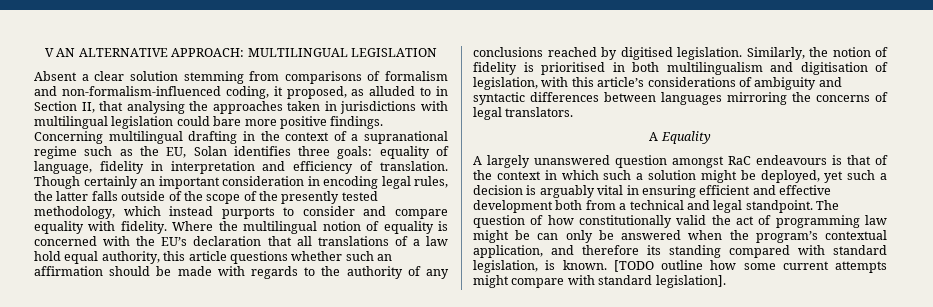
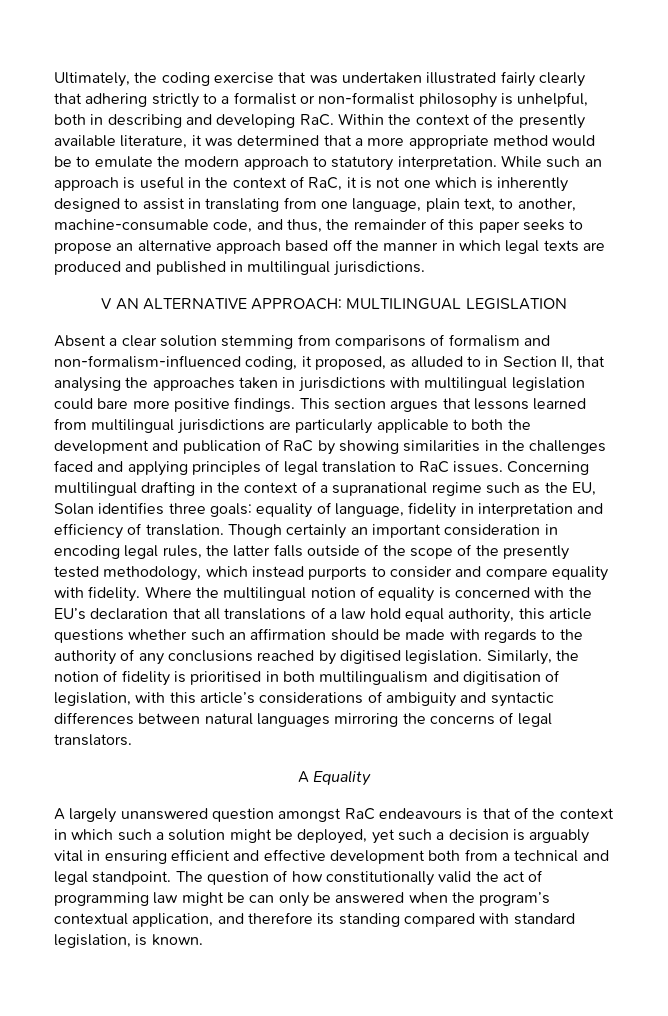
(45, 52) none -> [54,71,585,87] [54,92,589,108] [54,113,585,129] [54,135,596,149] [54,155,602,171] [54,176,569,192] [54,197,576,212] [54,218,584,233] [54,239,605,254] [54,261,425,276] Ultimately, the coding exercise that was undertaken illustrated fairly clearly that adhering strictly to a formalist or non-formalist philosophy is unhelpful, both in describing and developing RaC. Within the context of the presently available literature, it was determined that a more appropriate method would be to emulate the modern approach to statutory interpretation. While such an approach is useful in the context of RaC, it is not one which is inherently designed to assist in translating from one language, plain text, to another, machine-consumable code, and thus, the remainder of this paper seeks to propose an alternative approach based off the manner in which legal texts are produced and published in multilingual jurisdictions. //
(384, 122) none -> [299,398,587,412] [54,418,531,434] [54,439,607,455] [54,460,503,476] This section argues that lessons learned from multilingual jurisdictions are particularly applicable to both the development and publication of RaC by showing similarities in the challenges faced and applying principles of legal translation to RaC issues.
(656, 97) none -> [204,713,253,725] natural
[613,260,887,273] [473,275,726,288] [TODO outline how some current attempts might compare with standard legislation]. -> (203, 940) none

